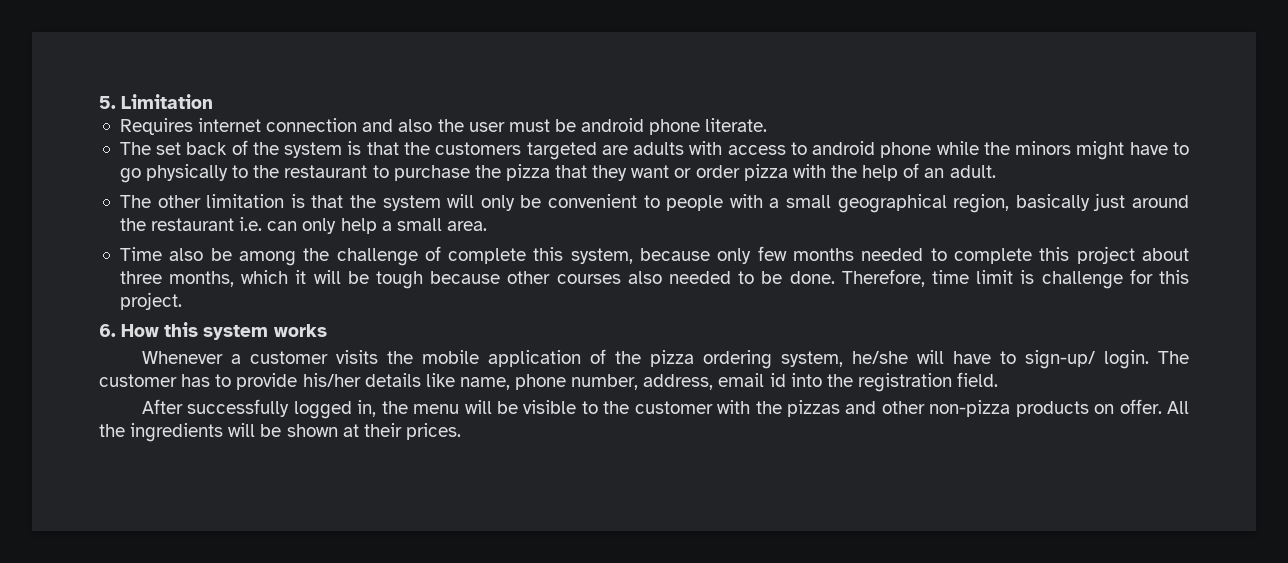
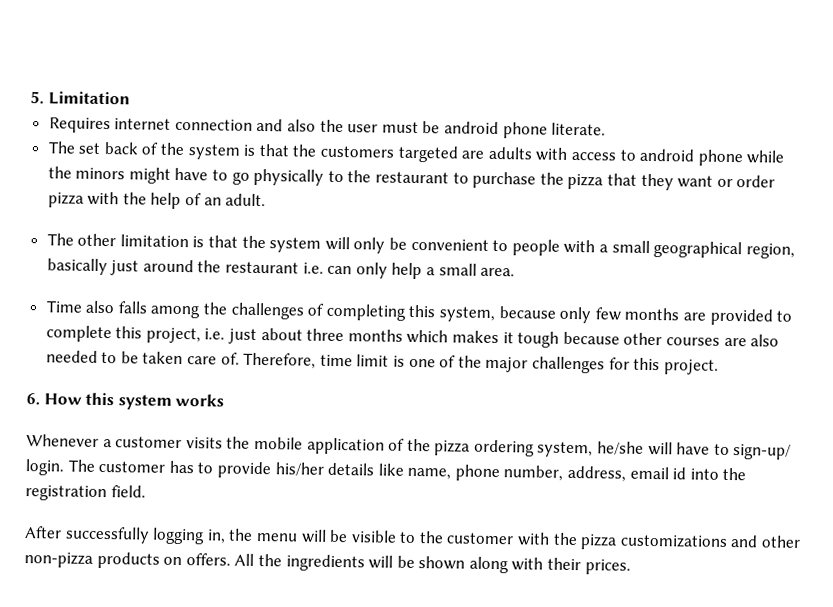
[210,248,232,261] be -> [117,301,148,314] falls
[336,246,527,266] challenge of complete -> [230,302,406,321] challenges of completing
[861,248,924,261] needed -> [682,308,773,326] are provided
[1076,246,1189,264] [119,270,369,287] project about three months, which it will be -> [145,327,514,344] project, i.e. just about three months which makes it
(621, 279) none -> [723,337,747,347] are
[789,271,835,284] done. -> [142,351,240,365] taken care of.
[1041,271,1123,289] challenge -> [408,355,605,374] one of the major challenges
[293,401,352,419] logged -> [152,527,206,545] logging
[787,400,841,417] pizzas -> [580,534,728,550] pizza customizations
[1119,399,1162,414] offer. -> [185,553,231,566] offers.
[342,424,359,437] at -> [468,556,544,574] along with

